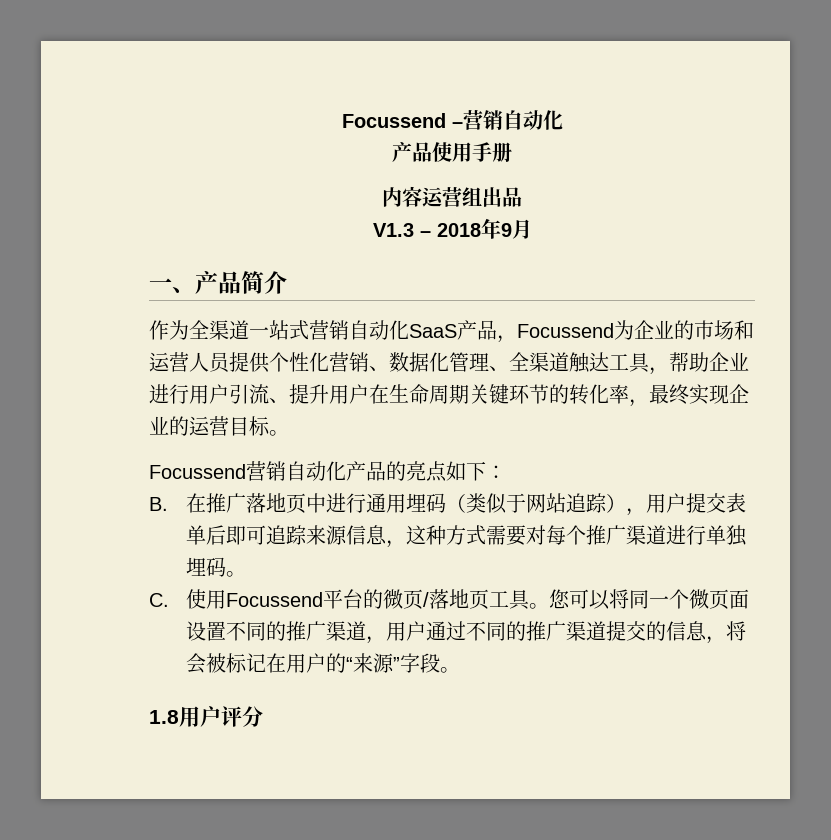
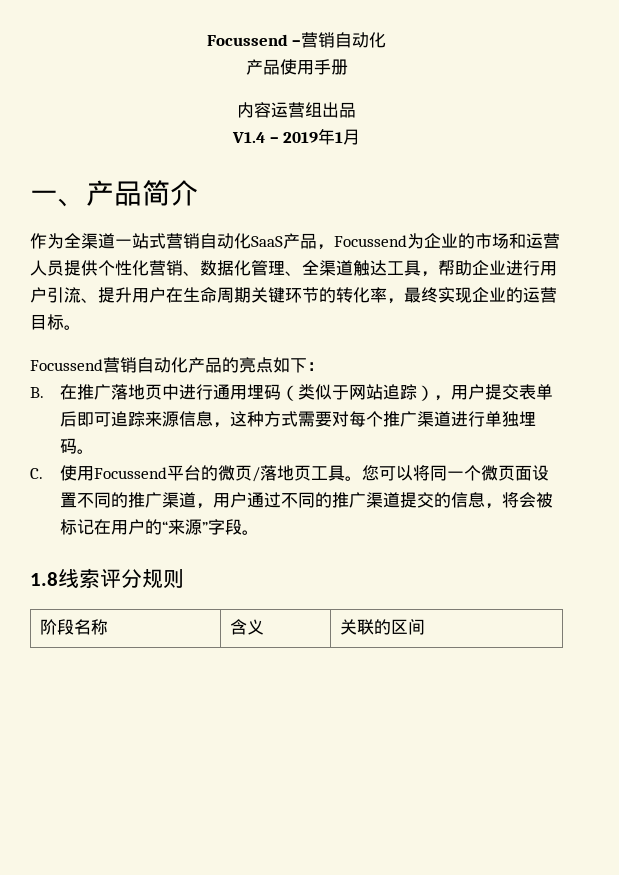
[372,218,512,239] V1.3 – 2018年9 -> [231,128,344,145] V1.4 – 2019年1
[179,706,263,727] 用户评分 -> [58,568,184,589] [40,619,109,635] [230,619,265,635] [340,619,426,635] 线索评分规则 // 阶段名称 | 含义 | 关联的区间

